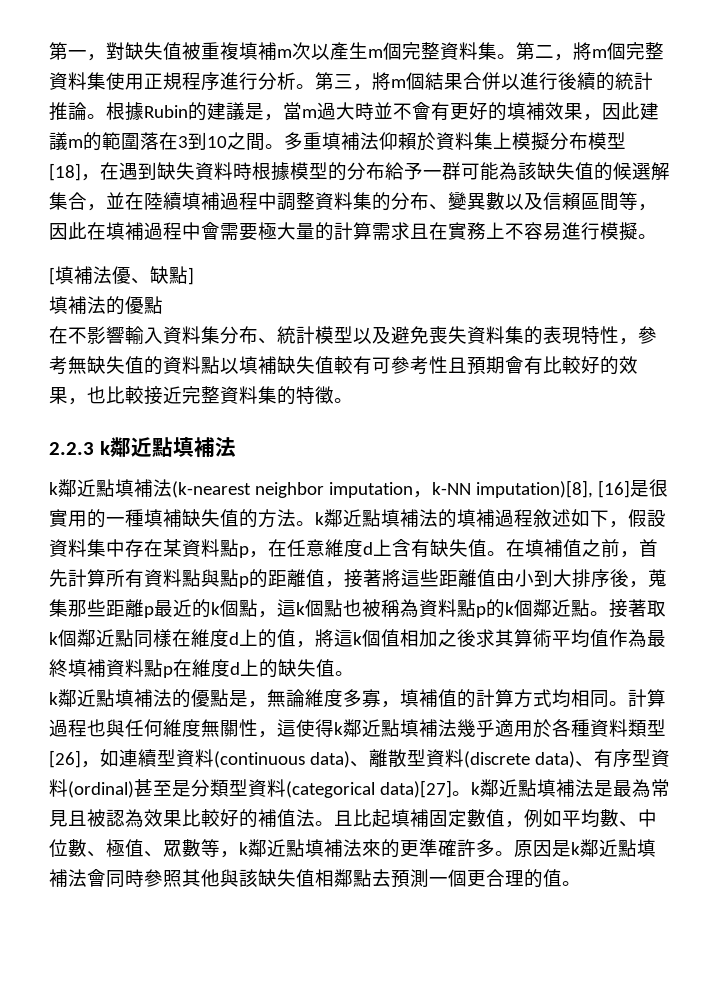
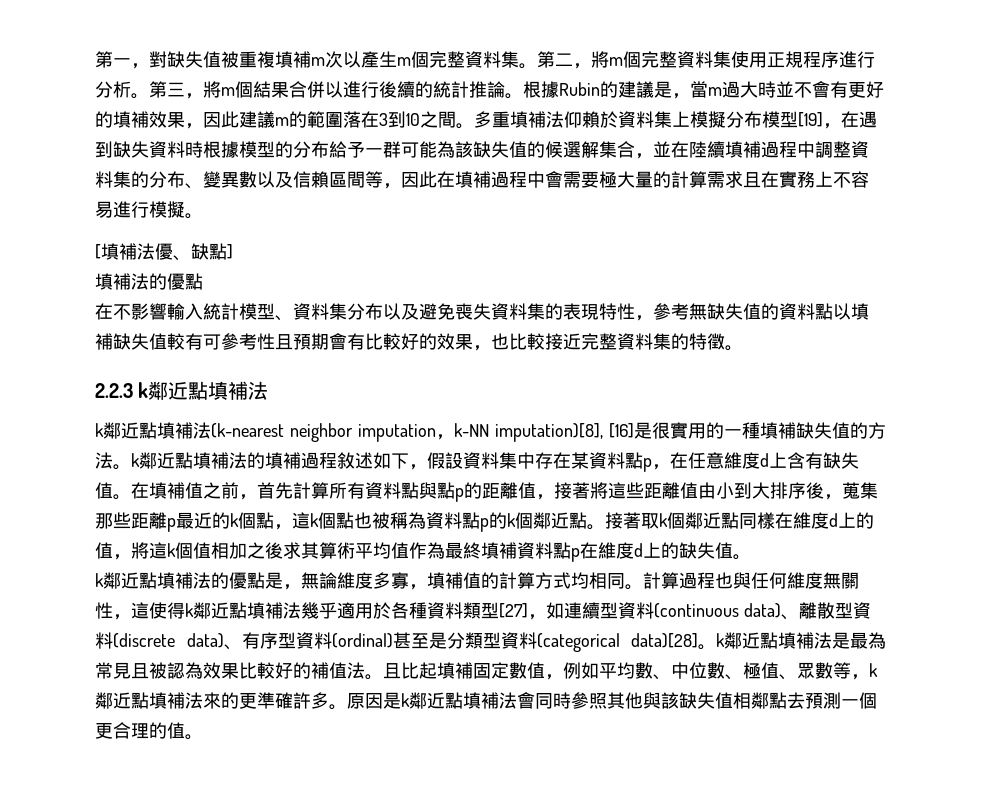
[49,163,81,181] [18] -> [798,112,823,127] [19]
[163,326,353,344] 資料集分布、統計模型 -> [203,303,383,321] 統計模型、資料集分布
[49,750,81,768] [26] -> [499,603,528,618] [27]
[379,780,452,798] data)[27] -> [631,633,698,648] data)[28]

